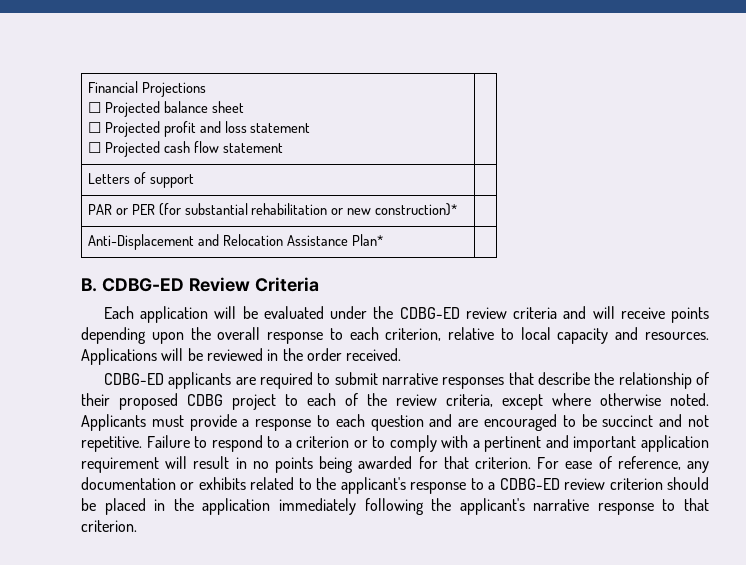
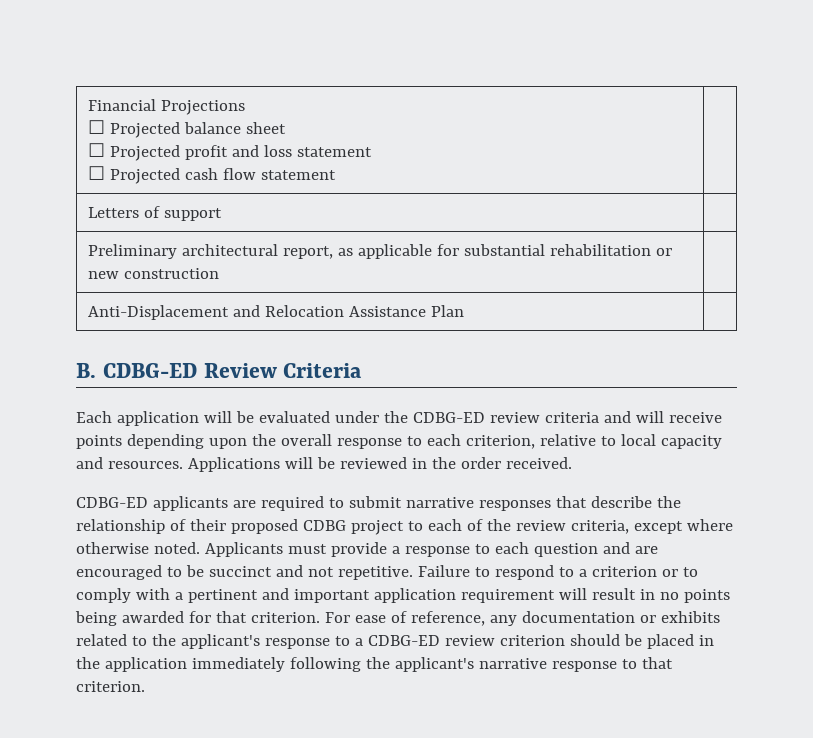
[87,203,181,216] PAR or PER (for -> [87,244,459,259] Preliminary architectural report, as applicable for
[375,203,458,216] construction)* -> [123,268,219,279] construction
[351,234,383,246] Plan* -> [430,305,464,317] Plan

